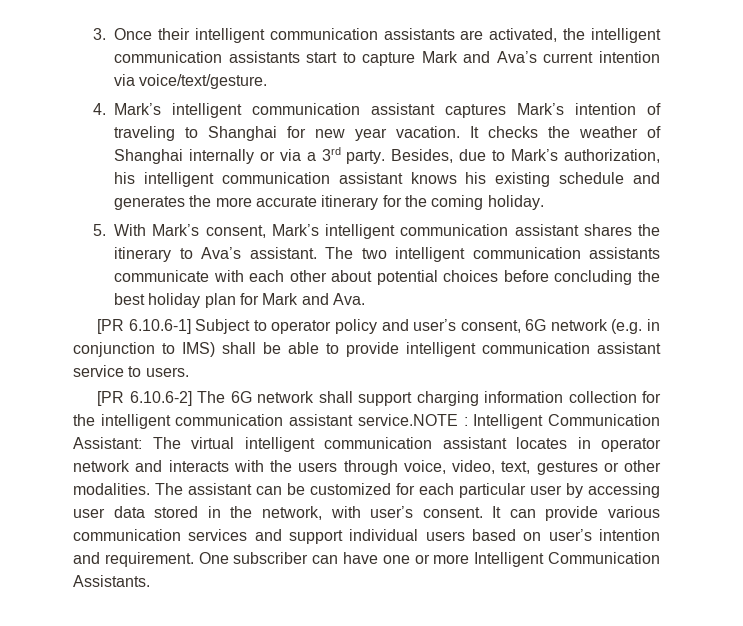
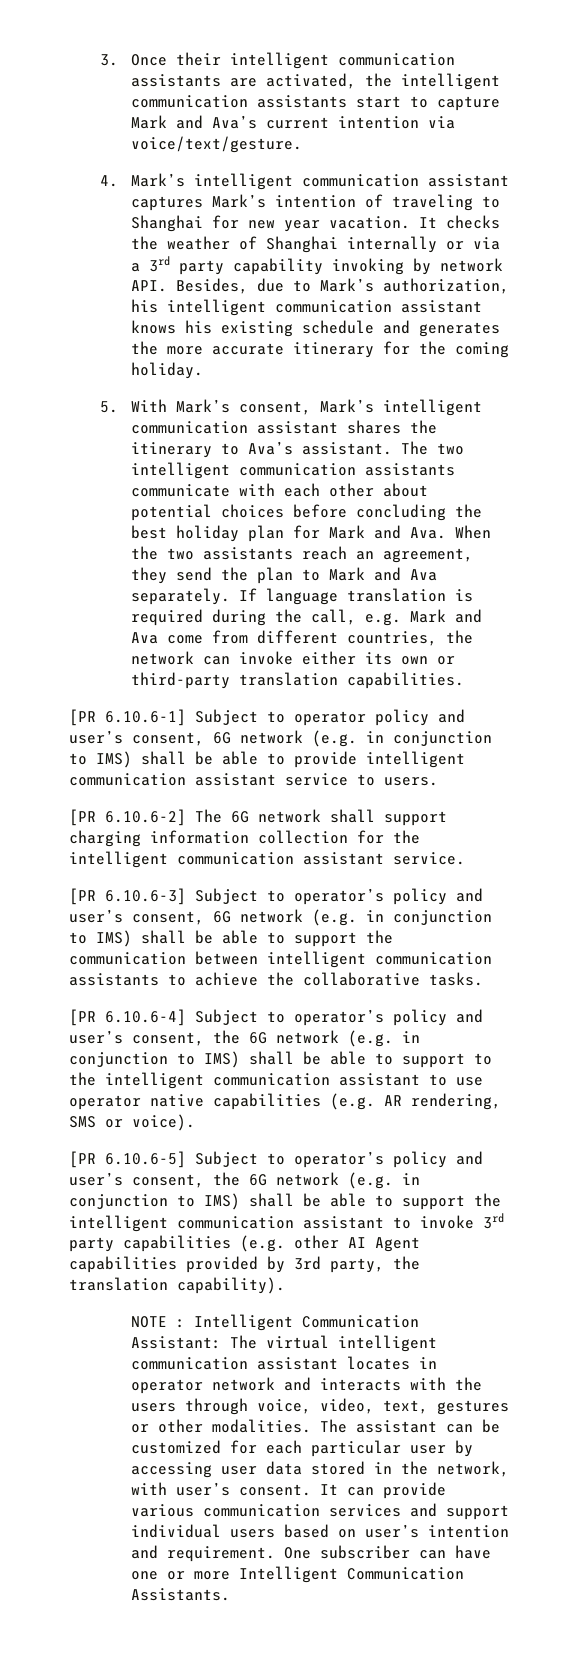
[346,150,386,164] party. -> [178,258,503,275] [130,280,167,292] party capability invoking by network API.
(365, 299) none -> [454,525,491,539] [130,546,473,563] [130,567,437,584] [130,588,473,605] [130,609,482,626] [130,630,473,646] [130,651,455,665] [130,672,464,689] When the two assistants reach an agreement, they send the plan to Mark and Ava separately. If language translation is required during the call, e.g. Mark and Ava come from different countries, the network can invoke either its own or third-party translation capabilities.
[357,414,458,426] service.NOTE -> [393,852,465,865] [69,888,483,905] [69,909,492,926] [69,930,393,947] [69,951,492,968] [69,972,483,986] [69,1009,483,1026] [69,1030,420,1047] [69,1051,492,1068] [69,1072,483,1089] [69,1093,501,1110] [69,1114,195,1131] [69,1151,483,1168] [69,1172,420,1189] [69,1193,501,1210] [69,1213,504,1232] [69,1235,420,1252] [69,1256,420,1273] [69,1277,285,1294] [130,1316,167,1328] service. // [PR 6.10.6-3] Subject to operator’s policy and user’s consent, 6G network (e.g. in conjunction to IMS) shall be able to support the communication between intelligent communication assistants to achieve the collaborative tasks. // [PR 6.10.6-4] Subject to operator’s policy and user’s consent, the 6G network (e.g. in conjunction to IMS) shall be able to support to the intelligent communication assistant to use operator native capabilities (e.g. AR rendering, SMS or voice). // [PR 6.10.6-5] Subject to operator’s policy and user’s consent, the 6G network (e.g. in conjunction to IMS) shall be able to support the intelligent communication assistant to invoke 3rd party capabilities (e.g. other AI Agent capabilities provided by 3rd party, the translation capability). // NOTE

